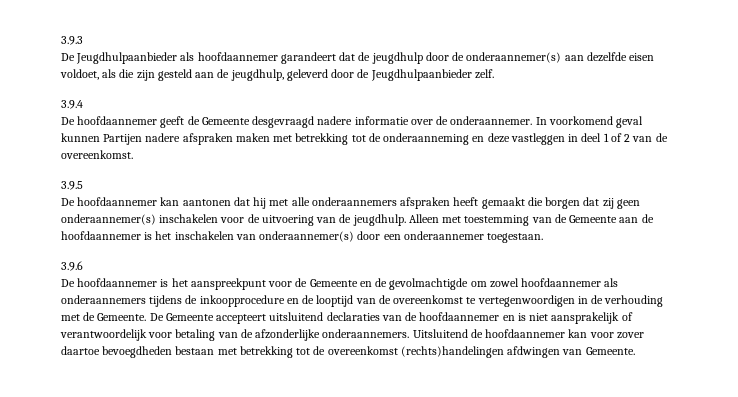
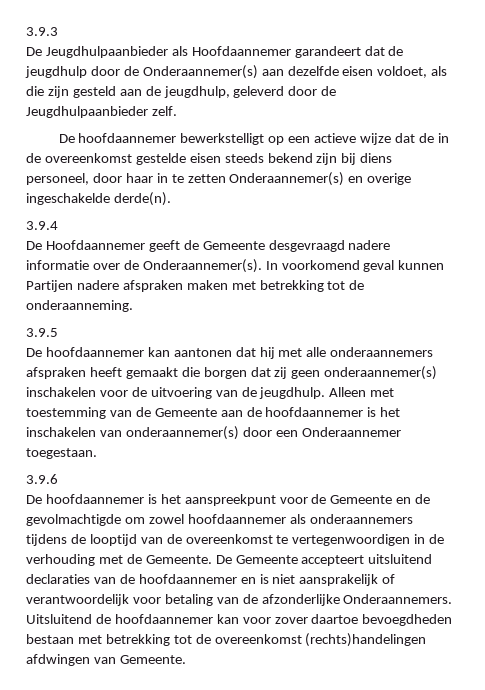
[197,52,278,61] hoofdaannemer -> [191,46,291,56] Hoofdaannemer
[466,52,562,63] onderaannemer(s) -> [142,65,258,79] Onderaannemer(s)
(494, 74) none -> [58,133,449,145] [26,153,393,165] [26,172,412,186] [26,192,171,206] // De hoofdaannemer bewerkstelligt op een actieve wijze dat de in de overeenkomst gestelde eisen steeds bekend zijn bij diens personeel, door haar in te zetten Onderaannemer(s) en overige ingeschakelde derde(n).
[77,116,158,125] hoofdaannemer -> [45,240,145,250] Hoofdaannemer
[450,116,533,125] onderaannemer. -> [142,259,262,273] Onderaannemer(s).
[383,133,668,145] [61,150,133,159] onderaanneming en deze vastleggen in deel 1 of 2 van de overeenkomst. -> [26,300,133,312] onderaanneming.
[403,231,484,240] onderaannemer -> [301,427,401,437] Onderaannemer
[199,295,315,307] inkoopprocedure en de -> (86, 539) none
[322,329,410,338] onderaannemers. -> [343,594,453,604] Onderaannemers.

